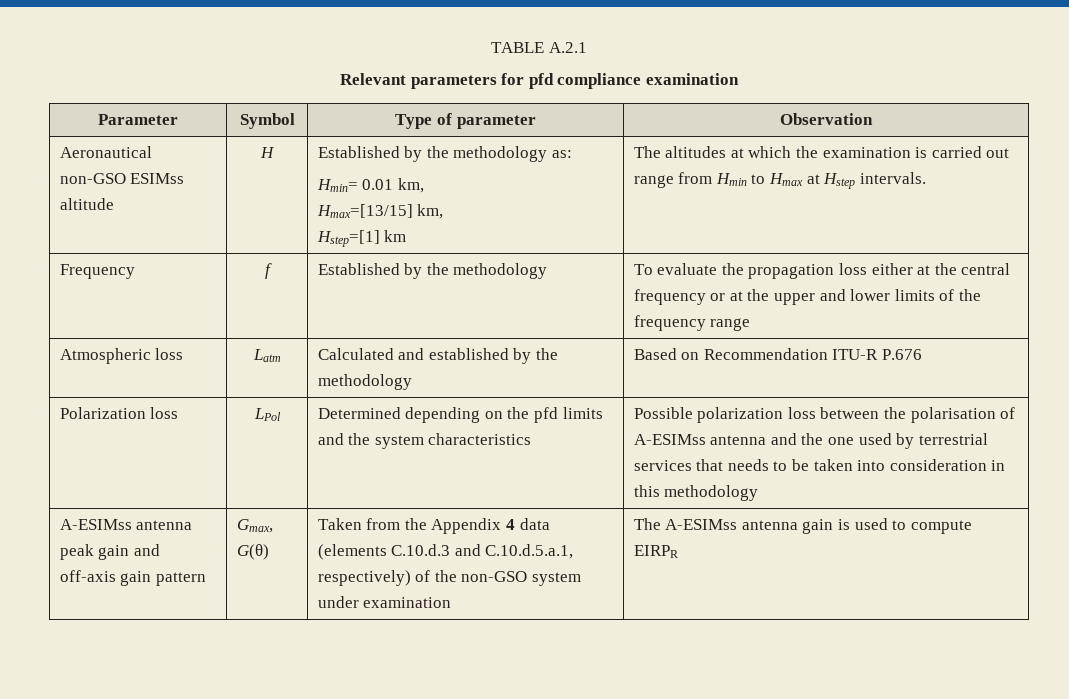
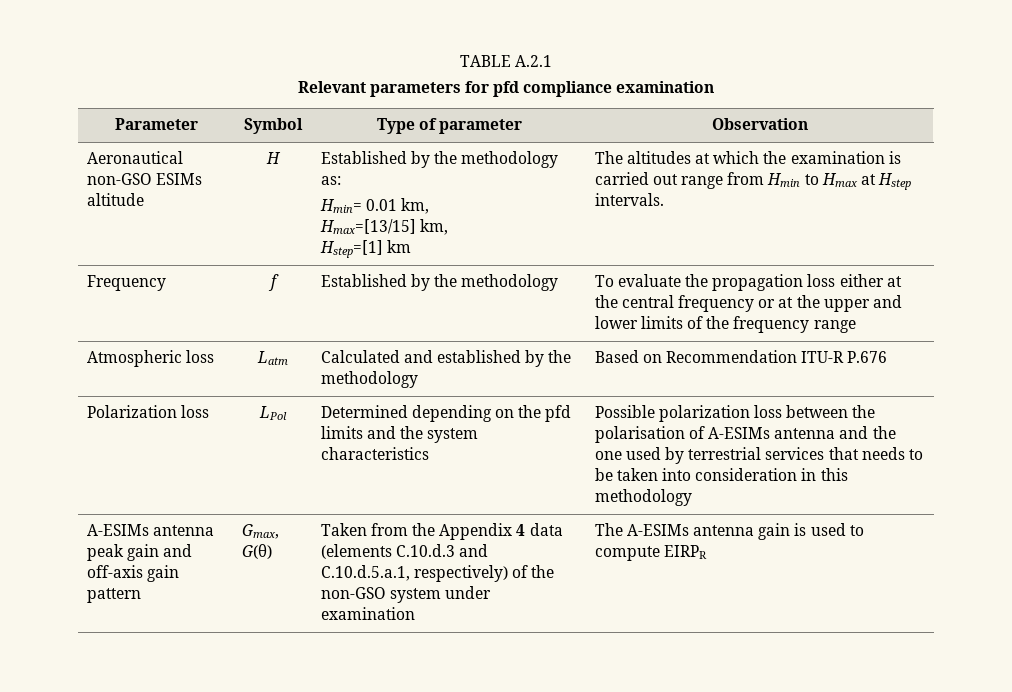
[130,173,185,184] ESIMss -> [155,173,202,185] ESIMs
[633,434,706,445] A-ESIMss -> [708,427,771,439] A-ESIMs
[59,519,132,530] A-ESIMss -> [86,524,149,536] A-ESIMs
[665,519,738,530] A-ESIMss -> [626,524,689,536] A-ESIMs

